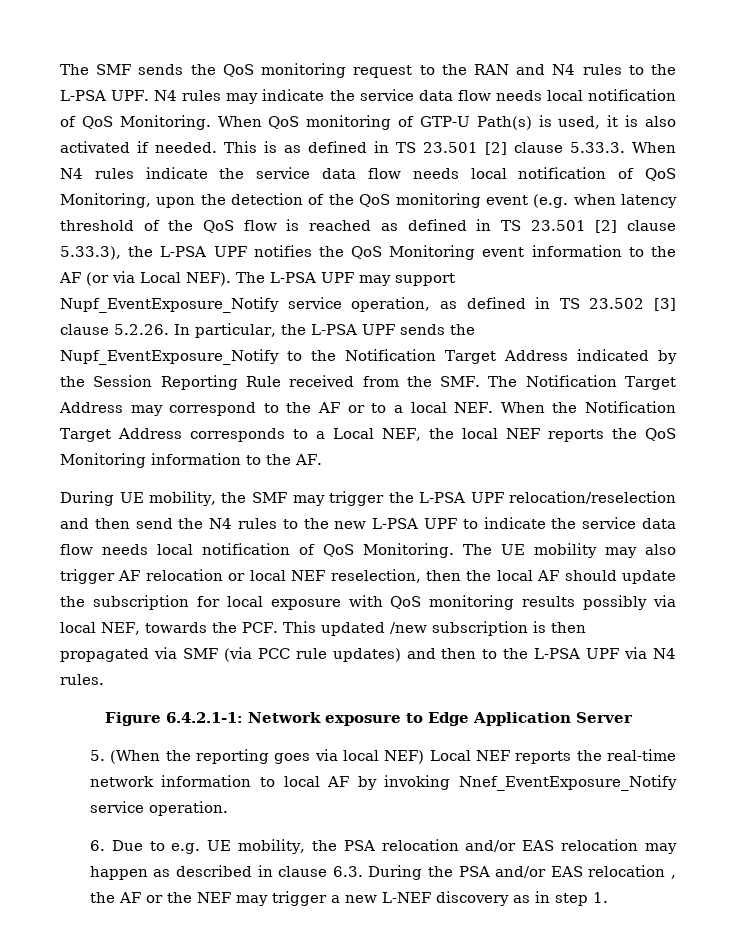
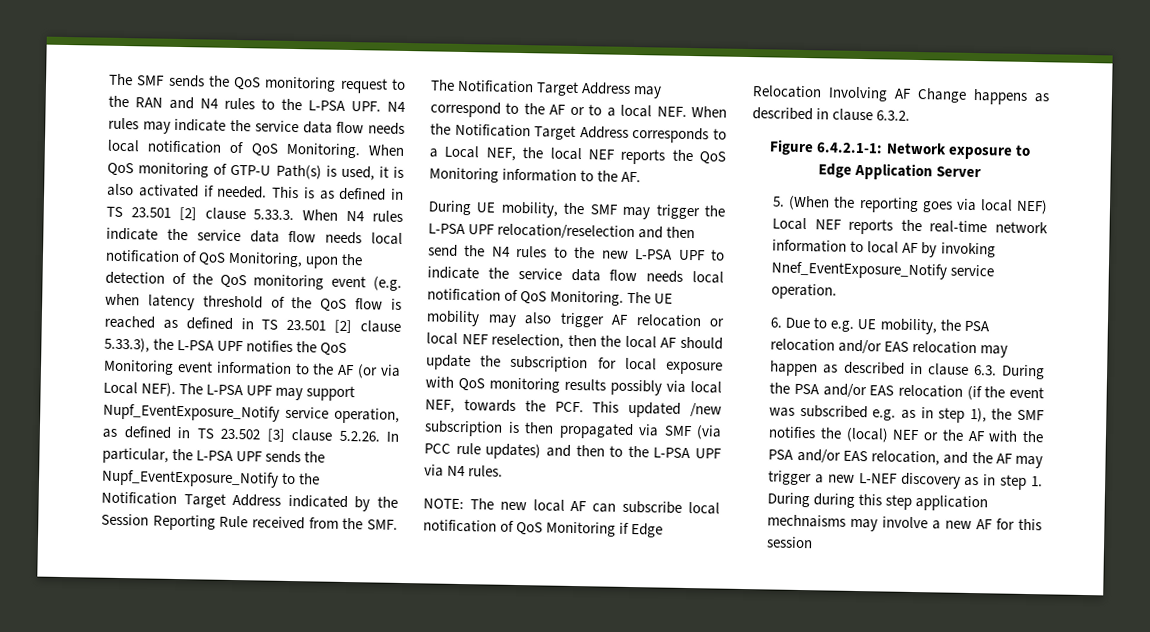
(104, 679) none -> [423,498,720,515] [423,519,664,538] [752,85,1049,105] [752,107,911,122] // NOTE: The new local AF can subscribe local notification of QoS Monitoring if Edge Relocation Involving AF Change happens as described in clause 6.3.2.
[671,875,677,879] [89,892,231,903] , the AF or the NEF -> [966,385,1044,401] [769,404,1045,423] [768,426,1044,443] [768,448,1013,466] (if the event was subscribed e.g. as in step 1), the SMF notifies the (local) NEF or the AF with the PSA and/or EAS relocation, and the AF
(608, 897) none -> [767,492,989,512] [767,514,1042,532] [766,536,814,549] During during this step application mechnaisms may involve a new AF for this session

